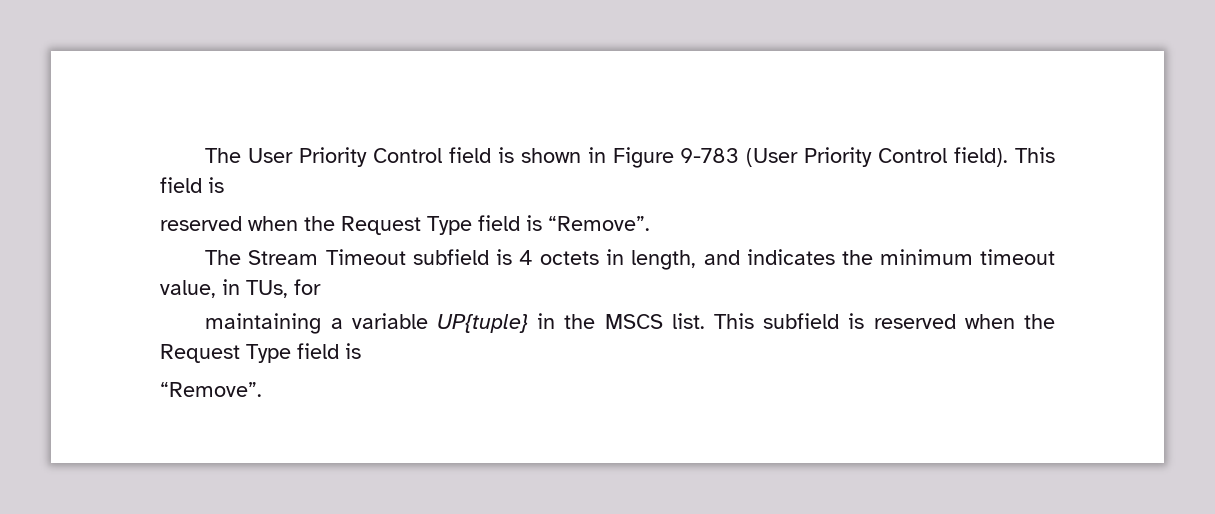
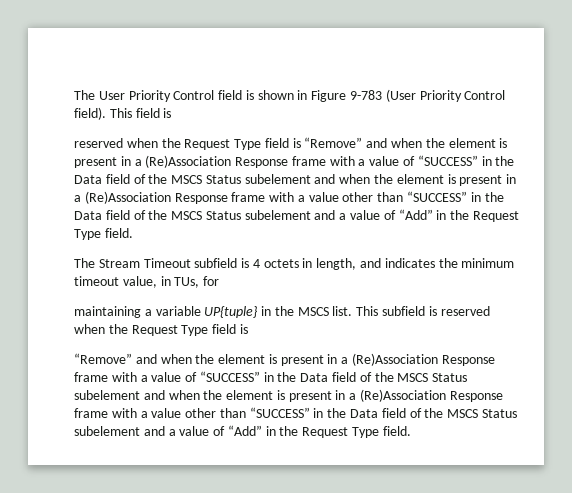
[548,216,650,231] “Remove”. -> [304,137,508,148] [74,155,515,168] [74,174,517,186] [74,191,504,204] [74,209,519,222] [74,228,133,240] “Remove” and when the element is present in a (Re)Association Response frame with a value of “SUCCESS” in the Data field of the MSCS Status subelement and when the element is present in a (Re)Association Response frame with a value other than “SUCCESS” in the Data field of the MSCS Status subelement and a value of “Add” in the Request Type field.
[160,382,262,397] “Remove”. -> [74,353,495,366] [74,371,468,382] [74,389,503,402] [74,407,517,418] [74,425,411,438] “Remove” and when the element is present in a (Re)Association Response frame with a value of “SUCCESS” in the Data field of the MSCS Status subelement and when the element is present in a (Re)Association Response frame with a value other than “SUCCESS” in the Data field of the MSCS Status subelement and a value of “Add” in the Request Type field.

